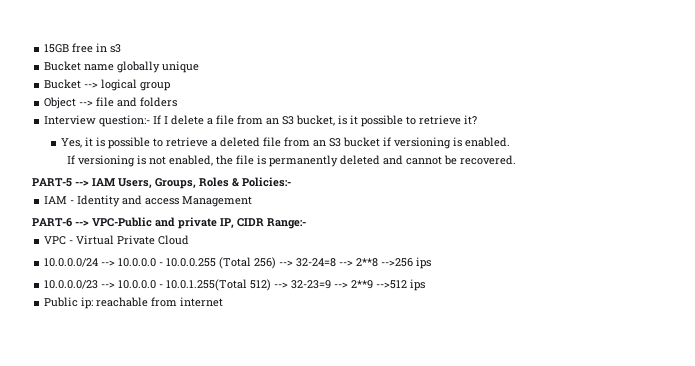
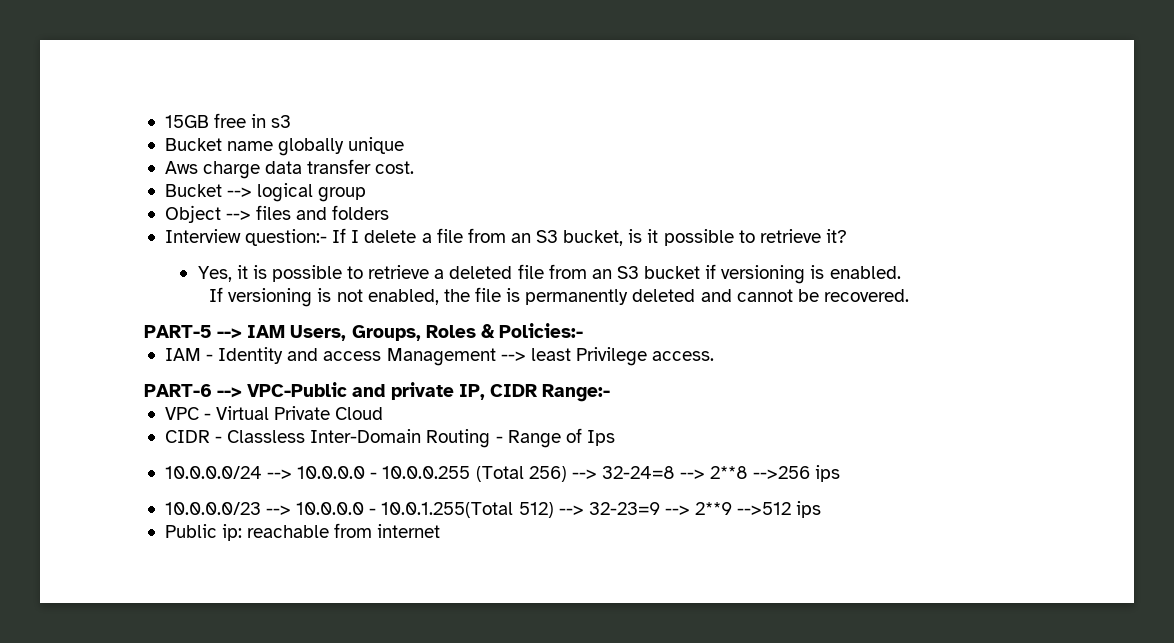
(200, 67) none -> [164,159,415,179] // Aws charge data transfer cost.
[96,97,115,107] file -> [256,205,292,220] files
(253, 201) none -> [500,347,715,366] --> least Privilege access.
(190, 240) none -> [164,428,615,448] // CIDR - Classless Inter-Domain Routing - Range of Ips

